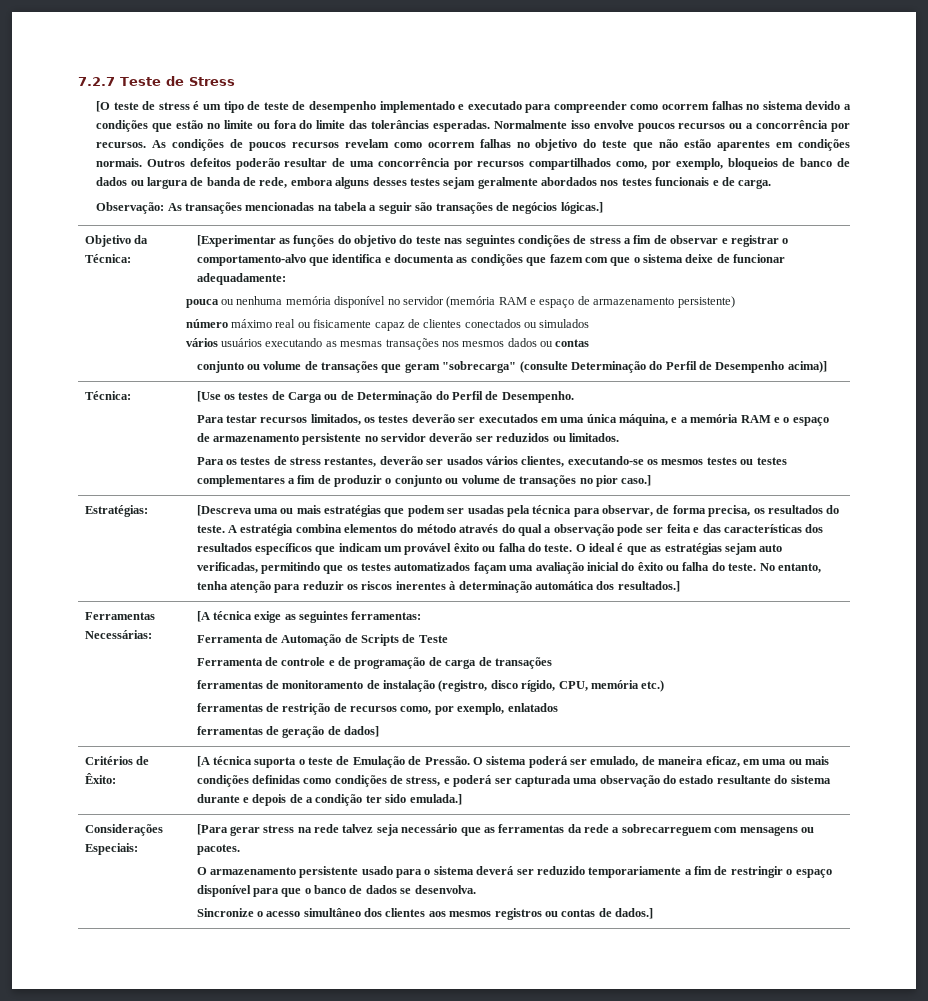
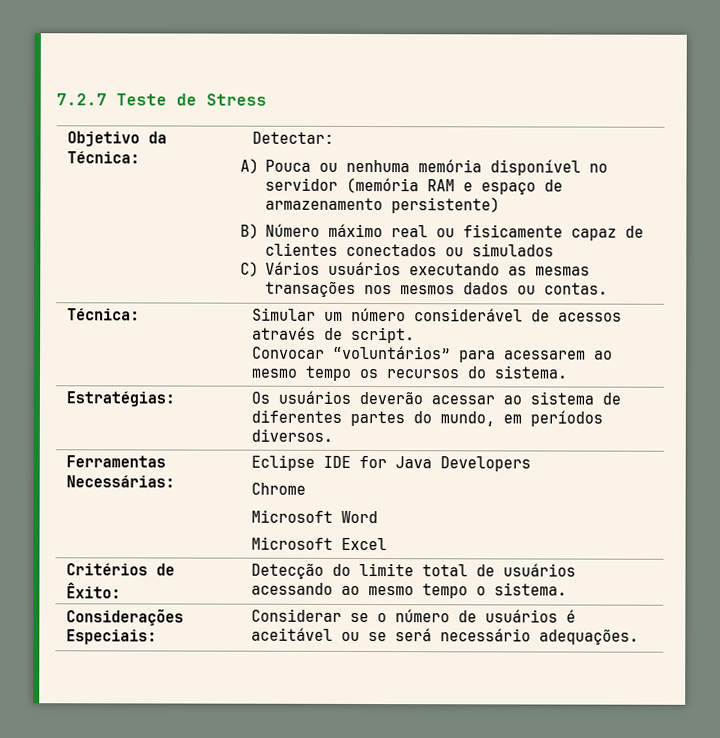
[96,101,851,113] [96,120,851,132] [96,139,851,151] [96,158,851,170] [96,177,772,189] [96,202,603,214] [84,235,149,247] [84,254,131,263] [196,235,789,247] [196,254,786,266] [196,273,286,285] [185,299,219,308] // [O teste de stress é um tipo de teste de desempenho implementado e executado para compreender como ocorrem falhas no sistema devido a condições que estão no limite ou fora do limite das tolerâncias esperadas. Normalmente isso envolve poucos recursos ou a concorrência por recursos. As condições de poucos recursos revelam como ocorrem falhas no objetivo do teste que não estão aparentes em condições normais. Outros defeitos poderão resultar de uma concorrência por recursos compartilhados como, por exemplo, bloqueios de banco de dados ou largura de banda de rede, embora alguns desses testes sejam geralmente abordados nos testes funcionais e de carga. // Observação: As transações mencionadas na tabela a seguir são transações de negócios lógicas.] // Objetivo da Técnica: | [Experimentar as funções do objetivo do teste nas seguintes condições de stress a fim de observar e registrar o comportamento-alvo que identifica e documenta as condições que fazem com que o sistema deixe de funcionar adequadamente: // pouca -> [66,131,167,147] [66,151,140,164] [251,131,334,144] [239,158,312,174] // Objetivo da Técnica: | Detectar: // A) Pouca
[185,319,228,328] número -> [239,223,321,239] B) Número
[185,338,218,347] vários -> [239,261,321,277] C) Vários
[555,339,590,347] [196,361,827,373] [84,391,131,400] [196,391,574,403] [196,414,829,426] [196,433,619,445] [196,456,787,467] [196,475,652,487] [84,505,148,517] [196,505,840,517] [196,524,824,536] [196,543,783,555] [196,562,821,574] [196,581,680,593] [84,612,155,620] [84,630,152,639] [196,611,422,623] [196,634,448,646] [196,657,552,669] [196,680,665,692] [196,703,558,715] [196,726,380,738] [84,756,150,765] [84,773,116,784] [196,756,830,768] [196,775,831,787] [196,794,462,806] [84,824,163,836] [84,843,138,855] [196,824,814,836] [196,844,240,855] [196,866,832,878] [196,885,476,897] [196,908,654,920] contas // conjunto ou volume de transações que geram "sobrecarga" (consulte Determinação do Perfil de Desempenho acima)] // Técnica: | [Use os testes de Carga ou de Determinação do Perfil de Desempenho. // Para testar recursos limitados, os testes deverão ser executados em uma única máquina, e a memória RAM e o espaço de armazenamento persistente no servidor deverão ser reduzidos ou limitados. // Para os testes de stress restantes, deverão ser usados vários clientes, executando-se os mesmos testes ou testes complementares a fim de produzir o conjunto ou volume de transações no pior caso.] // Estratégias: | [Descreva uma ou mais estratégias que podem ser usadas pela técnica para observar, de forma precisa, os resultados do teste. A estratégia combina elementos do método através do qual a observação pode ser feita e das características dos resultados específicos que indicam um provável êxito ou falha do teste. O ideal é que as estratégias sejam auto verificadas, permitindo que os testes automatizados façam uma avaliação inicial do êxito ou falha do teste. No entanto, tenha atenção para reduzir os riscos inerentes à determinação automática dos resultados.] // Ferramentas Necessárias: | [A técnica exige as seguintes ferramentas: // Ferramenta de Automação de Scripts de Teste // Ferramenta de controle e de programação de carga de transações // ferramentas de monitoramento de instalação (registro, disco rígido, CPU, memória etc.) // ferramentas de restrição de recursos como, por exemplo, enlatados // ferramentas de geração de dados] // Critérios de Êxito: | [A técnica suporta o teste de Emulação de Pressão. O sistema poderá ser emulado, de maneira eficaz, em uma ou mais condições definidas como condições de stress, e poderá ser capturada uma observação do estado resultante do sistema durante e depois de a condição ter sido emulada.] // Considerações Especiais: | [Para gerar stress na rede talvez seja necessário que as ferramentas da rede a sobrecarreguem com mensagens ou pacotes. // O armazenamento persistente usado para o sistema deverá ser reduzido temporariamente a fim de restringir o espaço disponível para que o banco de dados se desenvolva. // Sincronize o acesso simultâneo dos clientes aos mesmos registros ou contas de dados.] -> [544,282,609,295] [66,308,140,321] [251,307,622,322] [251,326,415,344] [251,345,613,363] [250,365,568,381] [65,391,175,407] [250,390,621,405] [250,409,603,427] [250,428,333,442] [65,455,166,468] [65,475,175,488] [250,454,531,472] [250,482,306,495] [250,509,378,524] [250,536,387,551] [65,563,175,576] [65,582,121,599] [250,562,576,579] [250,582,567,599] [65,608,184,627] [65,629,157,645] [250,608,576,623] [250,627,639,645] contas. // Técnica: | Simular um número considerável de acessos através de script. // Convocar “voluntários” para acessarem ao mesmo tempo os recursos do sistema. // Estratégias: | Os usuários deverão acessar ao sistema de diferentes partes do mundo, em períodos diversos. // Ferramentas Necessárias: | Eclipse IDE for Java Developers // Chrome // Microsoft Word // Microsoft Excel // Critérios de Êxito: | Detecção do limite total de usuários acessando ao mesmo tempo o sistema. // Considerações Especiais: | Considerar se o número de usuários é aceitável ou se será necessário adequações.

